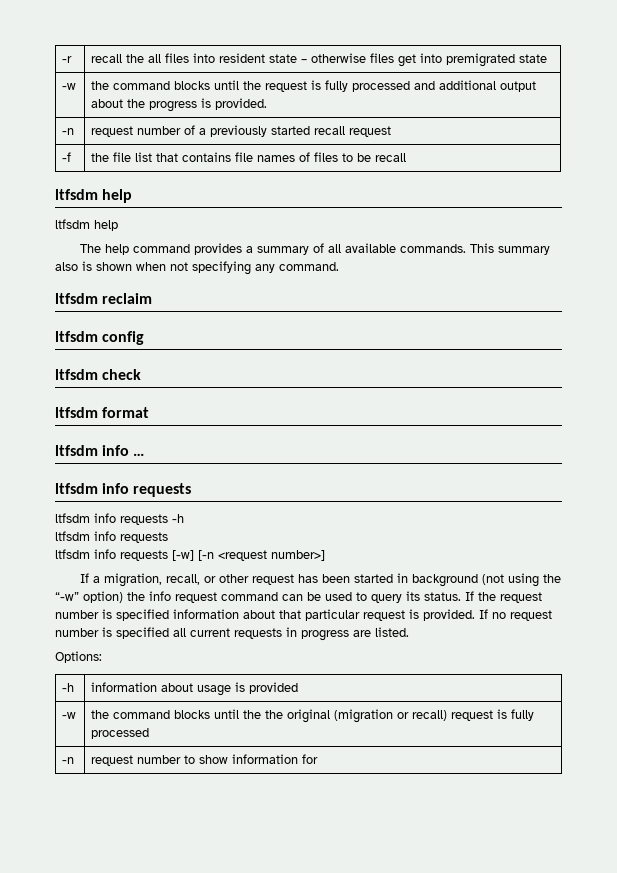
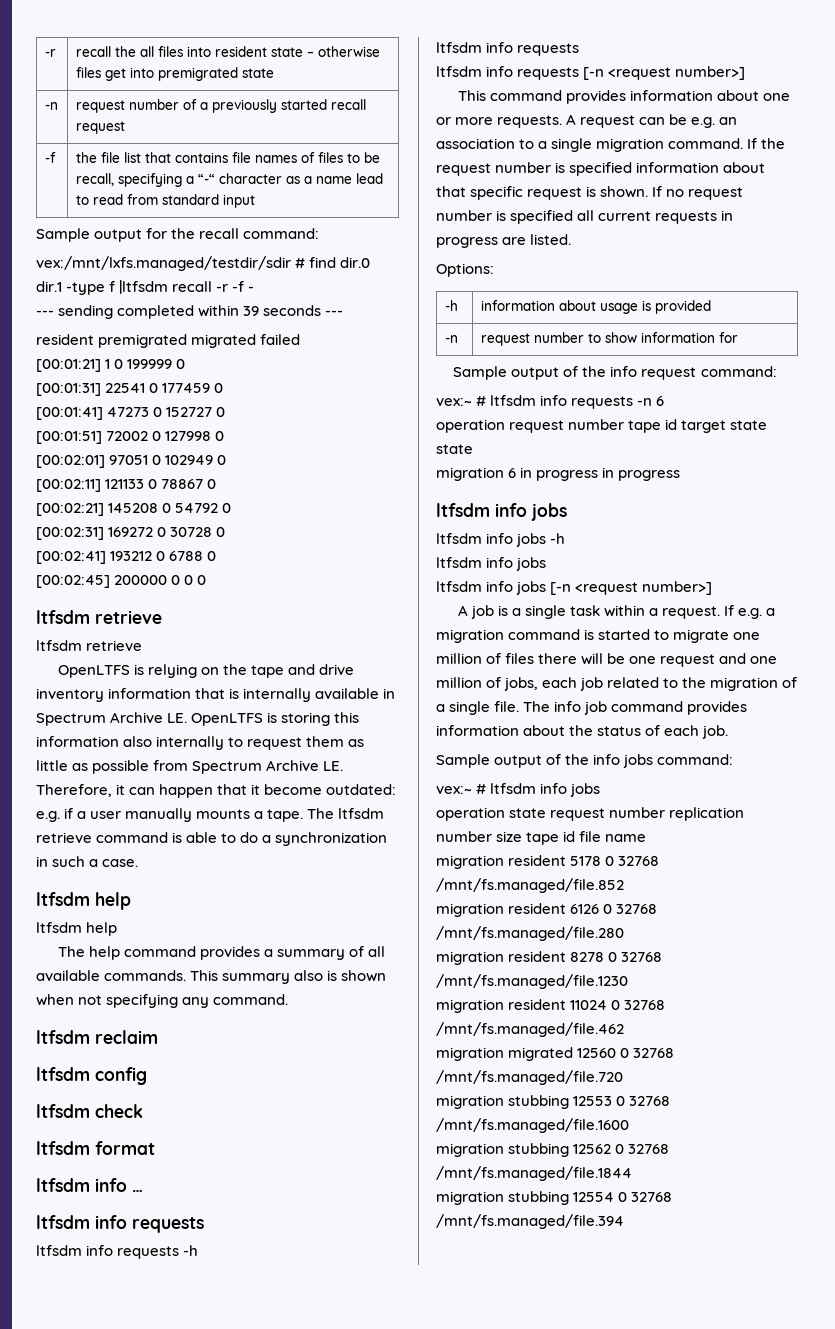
[62,83,77,90] [91,80,537,92] [91,98,268,112] // -w | the command blocks until the request is fully processed and additional output about the progress is provided. -> (274, 73) none
[375,153,407,162] recall -> [75,173,383,187] [75,194,255,208] [36,228,320,242] [36,256,371,271] [36,280,255,295] [36,305,344,319] [36,334,301,348] [36,359,186,372] [36,383,224,396] [36,407,226,420] [36,431,225,444] [36,455,227,468] [36,479,217,492] [36,503,232,516] [36,527,226,540] [36,551,217,564] [36,575,207,588] [36,610,162,624] [36,640,143,651] [57,664,354,678] [36,688,396,702] [36,712,360,726] [36,736,365,750] [36,760,344,774] [36,784,397,798] [36,808,385,822] [36,832,388,846] [36,856,139,867] recall, specifying a “-“ character as a name lead to read from standard input // Sample output for the recall command: // vex:/mnt/lxfs.managed/testdir/sdir # find dir.0 dir.1 -type f |ltfsdm recall -r -f - // --- sending completed within 39 seconds --- // resident premigrated migrated failed // [00:01:21] 1 0 199999 0 // [00:01:31] 22541 0 177459 0 // [00:01:41] 47273 0 152727 0 // [00:01:51] 72002 0 127998 0 // [00:02:01] 97051 0 102949 0 // [00:02:11] 121133 0 78867 0 // [00:02:21] 145208 0 54792 0 // [00:02:31] 169272 0 30728 0 // [00:02:41] 193212 0 6788 0 // [00:02:45] 200000 0 0 0 // ltfsdm retrieve // ltfsdm retrieve // OpenLTFS is relying on the tape and drive inventory information that is internally available in Spectrum Archive LE. OpenLTFS is storing this information also internally to request them as little as possible from Spectrum Archive LE. Therefore, it can happen that it become outdated: e.g. if a user manually mounts a tape. The ltfsdm retrieve command is able to do a synchronization in such a case.
[172,550,325,561] [80,573,562,587] [55,591,461,603] [-w] [-n <request number>] // If a migration, recall, or other request has been started in background (not using the “-w” option) the info request command can be used to query its status. -> [583,66,746,80] [457,90,790,104] [436,114,738,128] [436,138,744,152] [-n <request number>] // This command provides information about one or more requests. A request can be e.g. an association to a single migration command.
[305,609,475,621] particular request is provided. -> [470,186,649,200] specific request is shown.
[62,712,77,719] [91,709,535,723] [91,728,150,739] // -w | the command blocks until the the original (migration or recall) request is fully processed -> (711, 307) none
(319, 759) none -> [453,366,777,380] [436,395,665,409] [436,419,768,433] [436,444,473,454] [436,467,681,481] [436,503,567,521] [436,533,566,547] [436,557,547,571] [436,581,713,595] [457,605,776,619] [436,629,761,643] [436,653,778,667] [436,677,798,691] [436,701,748,715] [436,725,729,739] [436,754,734,768] [436,783,601,797] [436,807,745,821] [436,831,647,845] [436,855,660,869] [436,878,624,893] [436,903,658,917] [436,926,624,941] [436,951,663,965] [436,974,628,989] [436,999,666,1013] [436,1022,624,1037] [436,1047,675,1061] [436,1070,623,1085] [436,1095,671,1109] [436,1118,629,1133] [436,1143,670,1157] [436,1166,632,1181] [436,1191,673,1205] [436,1214,624,1229] // Sample output of the info request command: // vex:~ # ltfsdm info requests -n 6 // operation request number tape id target state state // migration 6 in progress in progress // ltfsdm info jobs // ltfsdm info jobs -h // ltfsdm info jobs // ltfsdm info jobs [-n <request number>] // A job is a single task within a request. If e.g. a migration command is started to migrate one million of files there will be one request and one million of jobs, each job related to the migration of a single file. The info job command provides information about the status of each job. // Sample output of the info jobs command: // vex:~ # ltfsdm info jobs // operation state request number replication number size tape id file name // migration resident 5178 0 32768 /mnt/fs.managed/file.852 // migration resident 6126 0 32768 /mnt/fs.managed/file.280 // migration resident 8278 0 32768 /mnt/fs.managed/file.1230 // migration resident 11024 0 32768 /mnt/fs.managed/file.462 // migration migrated 12560 0 32768 /mnt/fs.managed/file.720 // migration stubbing 12553 0 32768 /mnt/fs.managed/file.1600 // migration stubbing 12562 0 32768 /mnt/fs.managed/file.1844 // migration stubbing 12554 0 32768 /mnt/fs.managed/file.394

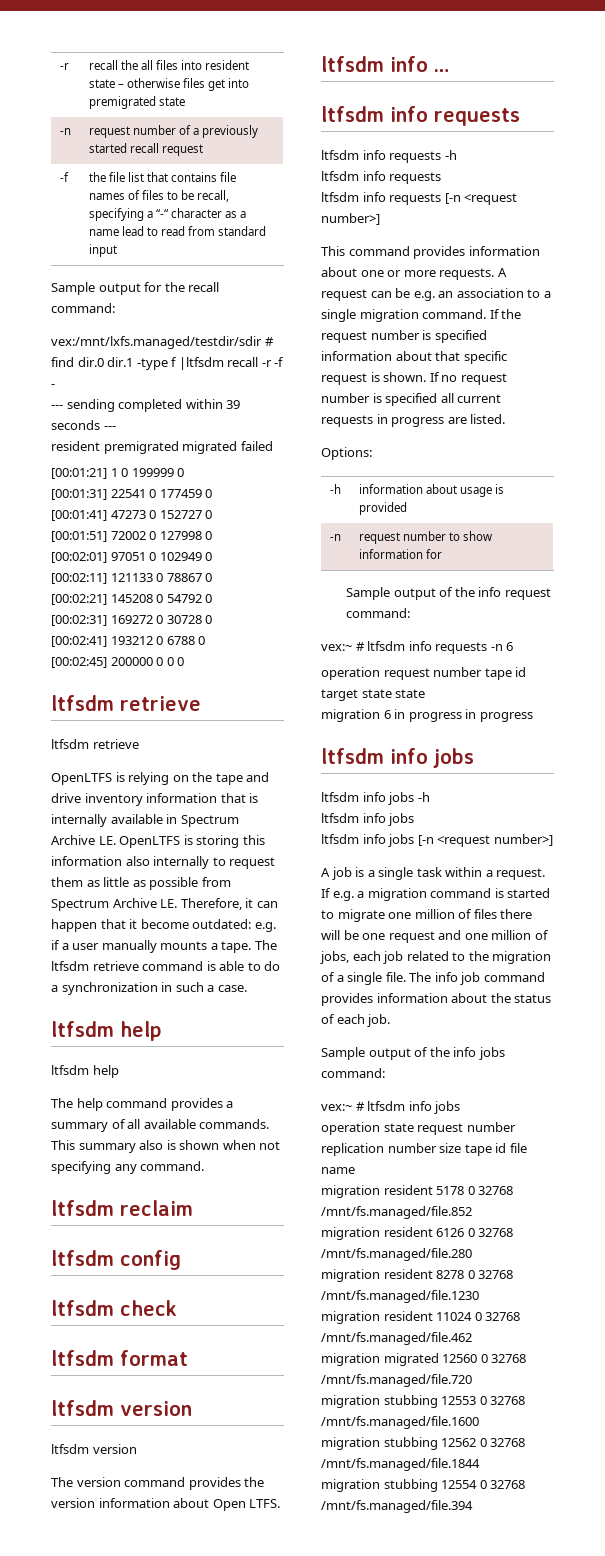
(155, 1148) none -> [51,1400,192,1416] [51,1444,137,1454] [51,1477,265,1490] [51,1498,281,1511] // ltfsdm version // ltfsdm version // The version command provides the version information about Open LTFS.

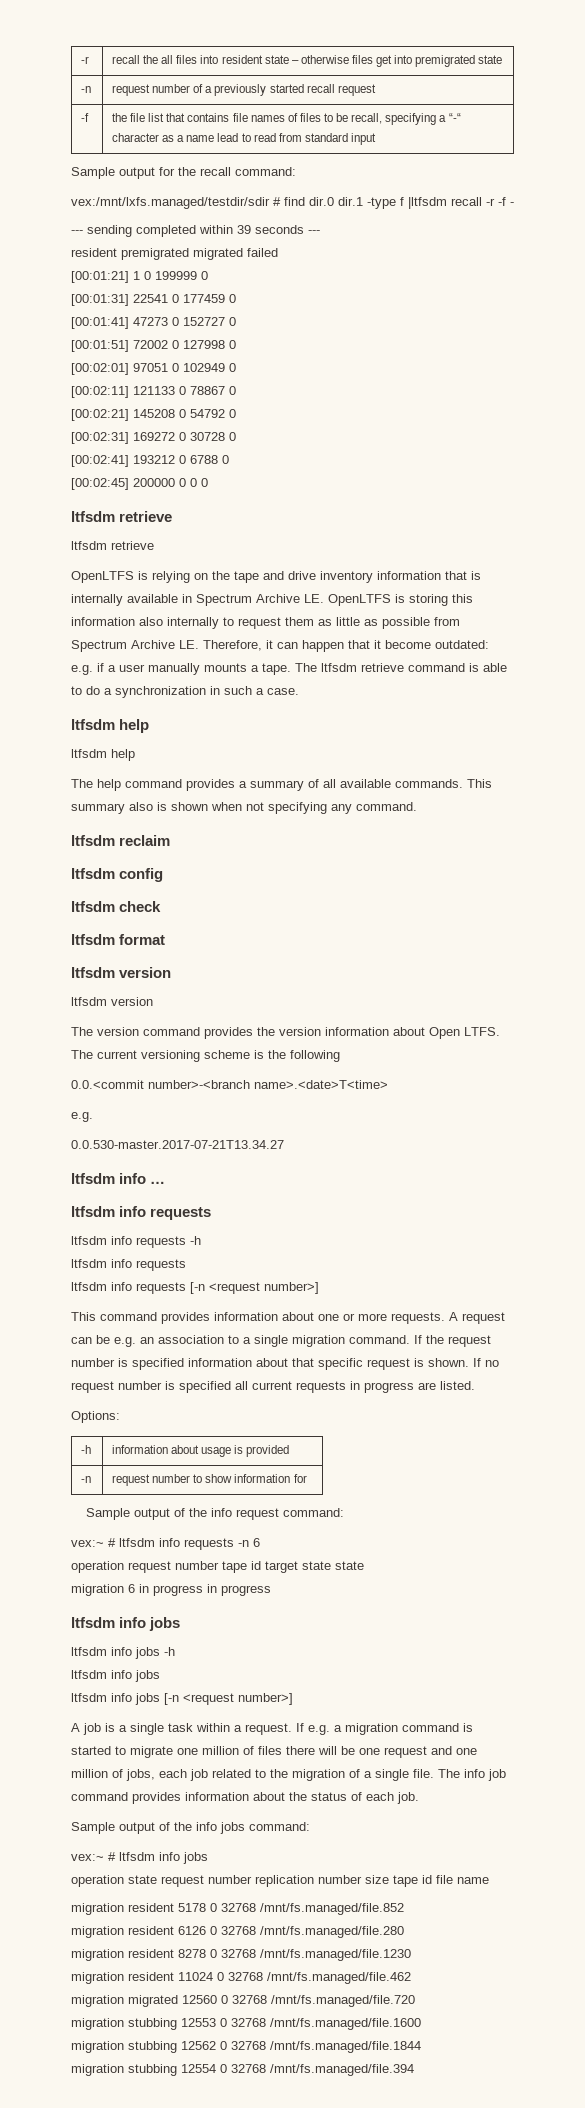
(281, 1503) none -> [71,1050,340,1062] [71,1080,388,1089] [71,1112,93,1122] [71,1140,284,1149] The current versioning scheme is the following // 0.0.<commit number>-<branch name>.<date>T<time> // e.g. // 0.0.530-master.2017-07-21T13.34.27

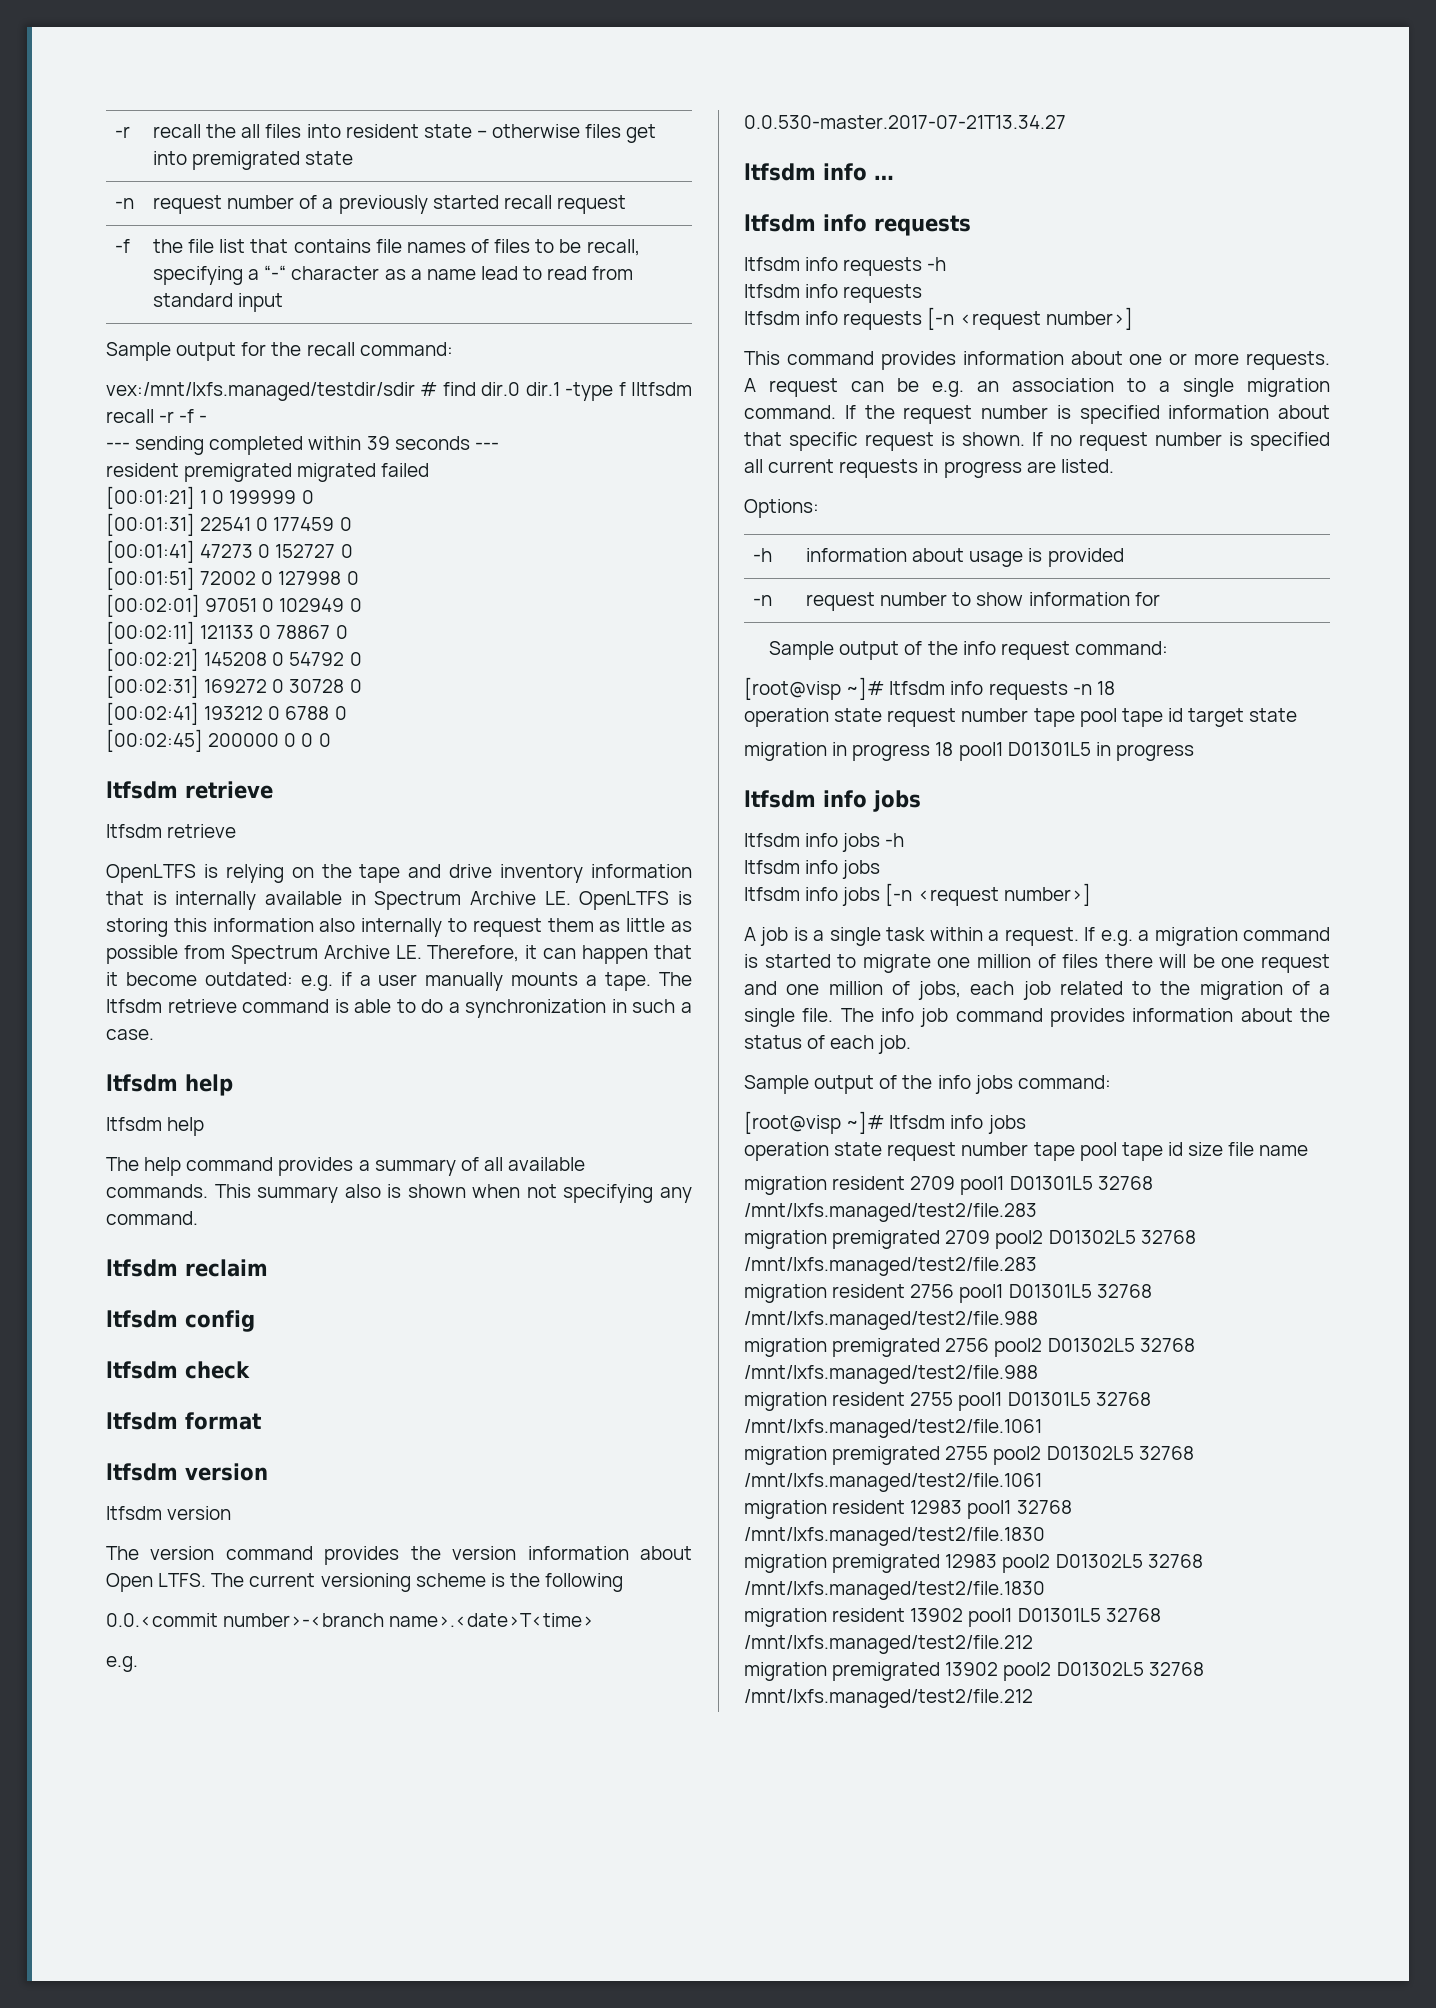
[71,1538,116,1547] vex:~ # -> [744,677,885,700] [root@visp ~]#
[253,1538,260,1547] [71,1561,247,1573] 6 // operation request number tape -> [1096,681,1115,695] [744,708,1163,727] 18 // operation state request number tape pool tape
[335,1561,364,1570] [71,1584,203,1596] state // migration 6 in progress -> [744,742,1091,761] // migration in progress 18 pool1 D01301L5
[71,1852,116,1861] vex:~ # -> [744,1111,885,1134] [root@visp ~]#
[255,1875,432,1887] replication number size tape id -> [1033,1142,1224,1161] tape pool tape id size
[178,1903,404,1915] [71,1926,404,1938] [71,1949,411,1961] [71,1972,411,1984] [71,1995,415,2007] [71,2018,421,2030] [71,2041,421,2053] [71,2064,414,2076] 5178 0 32768 /mnt/fs.managed/file.852 // migration resident 6126 0 32768 /mnt/fs.managed/file.280 // migration resident 8278 0 32768 /mnt/fs.managed/file.1230 // migration resident 11024 0 32768 /mnt/fs.managed/file.462 // migration migrated 12560 0 32768 /mnt/fs.managed/file.720 // migration stubbing 12553 0 32768 /mnt/fs.managed/file.1600 // migration stubbing 12562 0 32768 /mnt/fs.managed/file.1844 // migration stubbing 12554 0 32768 /mnt/fs.managed/file.394 -> [910,1176,1153,1195] [744,1203,1037,1222] [744,1230,1196,1249] [744,1257,1037,1276] [744,1284,1152,1303] [744,1311,1038,1330] [744,1338,1195,1357] [744,1365,1038,1384] [744,1392,1151,1411] [744,1419,1042,1438] [744,1446,1194,1465] [744,1473,1042,1492] [744,1500,1072,1519] [744,1527,1045,1546] [744,1554,1203,1573] [744,1581,1045,1600] [744,1608,1161,1627] [744,1635,1033,1654] [744,1662,1204,1681] [744,1689,1033,1708] 2709 pool1 D01301L5 32768 /mnt/lxfs.managed/test2/file.283 // migration premigrated 2709 pool2 D01302L5 32768 /mnt/lxfs.managed/test2/file.283 // migration resident 2756 pool1 D01301L5 32768 /mnt/lxfs.managed/test2/file.988 // migration premigrated 2756 pool2 D01302L5 32768 /mnt/lxfs.managed/test2/file.988 // migration resident 2755 pool1 D01301L5 32768 /mnt/lxfs.managed/test2/file.1061 // migration premigrated 2755 pool2 D01302L5 32768 /mnt/lxfs.managed/test2/file.1061 // migration resident 12983 pool1 32768 /mnt/lxfs.managed/test2/file.1830 // migration premigrated 12983 pool2 D01302L5 32768 /mnt/lxfs.managed/test2/file.1830 // migration resident 13902 pool1 D01301L5 32768 /mnt/lxfs.managed/test2/file.212 // migration premigrated 13902 pool2 D01302L5 32768 /mnt/lxfs.managed/test2/file.212

